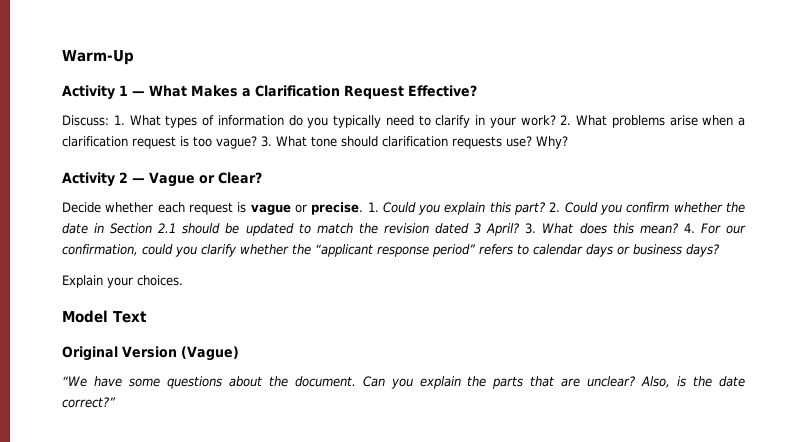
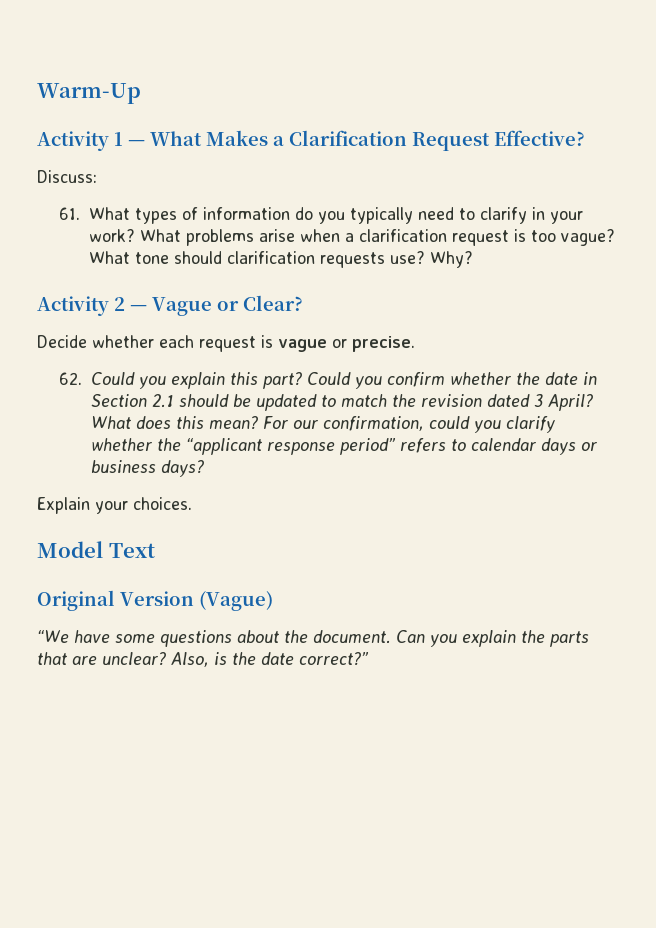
[113,115,125,125] 1. -> [58,207,80,220] // 61.
[560,115,572,125] 2. -> (135, 235) none
[261,136,272,147] 3. -> (615, 237) none
[367,202,379,212] 1. -> [58,372,82,385] // 62.
[549,202,561,212] 2. -> (302, 380) none
[525,223,537,234] 3. -> (593, 402) none
[683,223,695,233] 4. -> (258, 422) none

